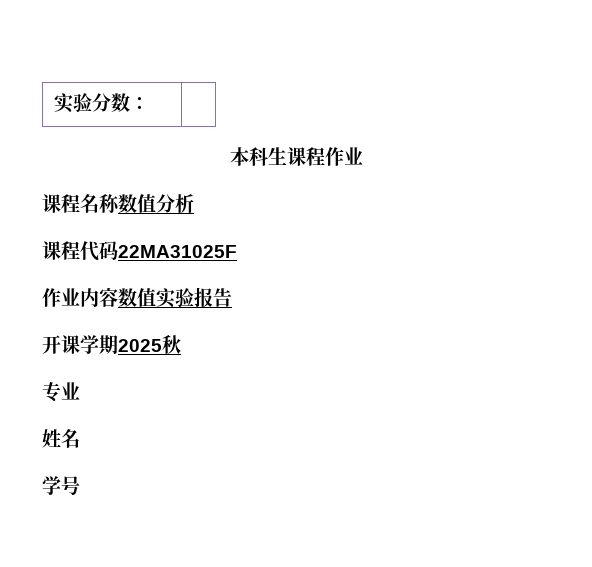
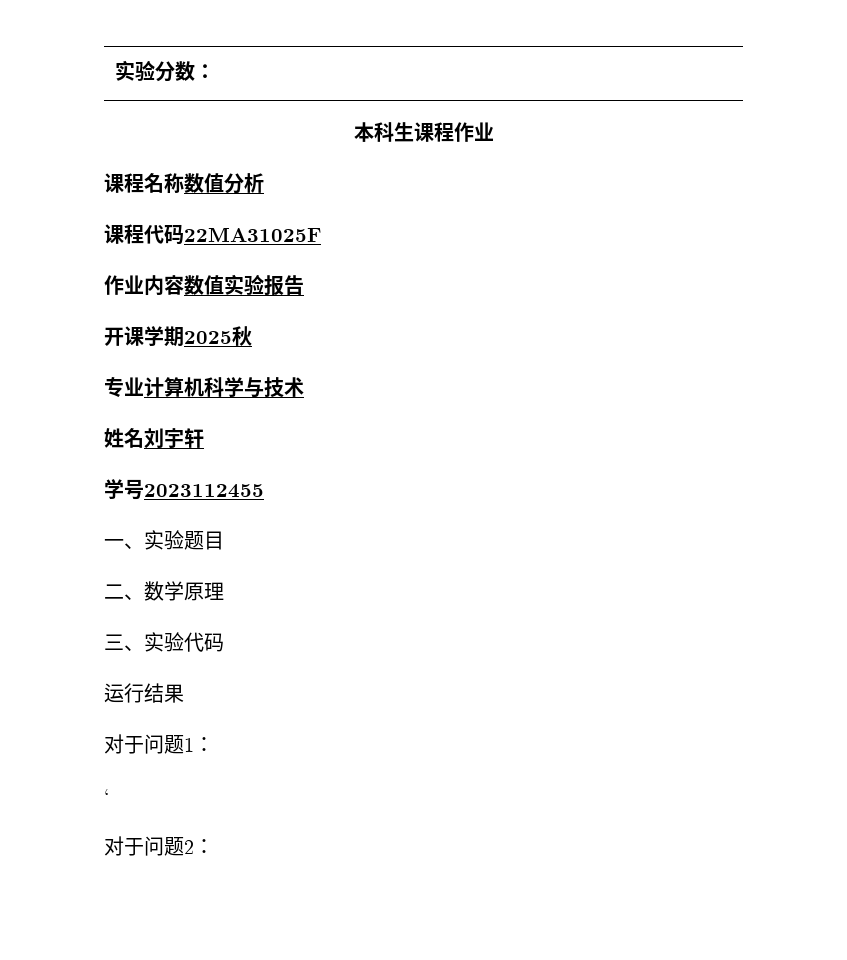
(80, 391) none -> [144,377,304,398] 计算机科学与技术
(80, 438) none -> [144,428,204,449] 刘宇轩
(80, 485) none -> [144,484,264,498] [104,530,224,550] [104,581,224,601] [104,632,224,652] [104,683,184,703] [104,734,214,754] [104,789,110,803] [104,836,214,856] 2023112455 // 一、实验题目 // 二、数学原理 // 三、实验代码 // 运行结果 // 对于问题1： // ‘ // 对于问题2：

